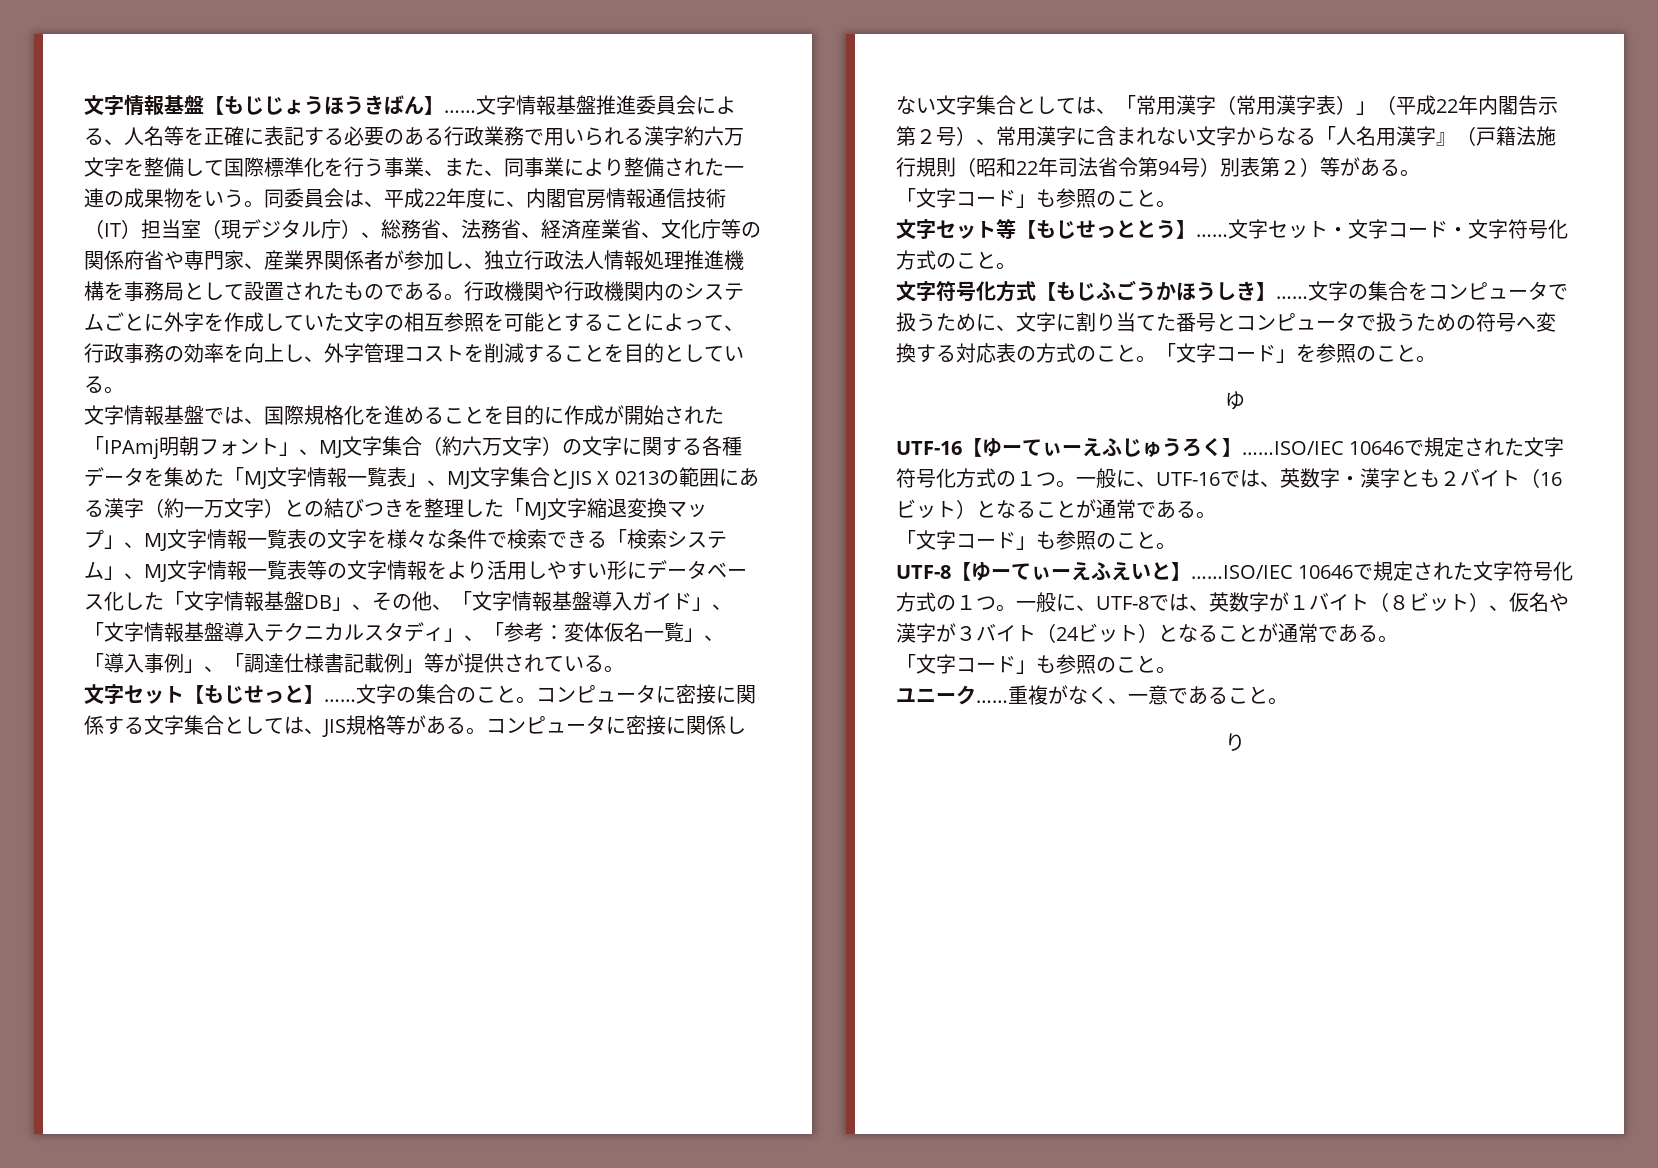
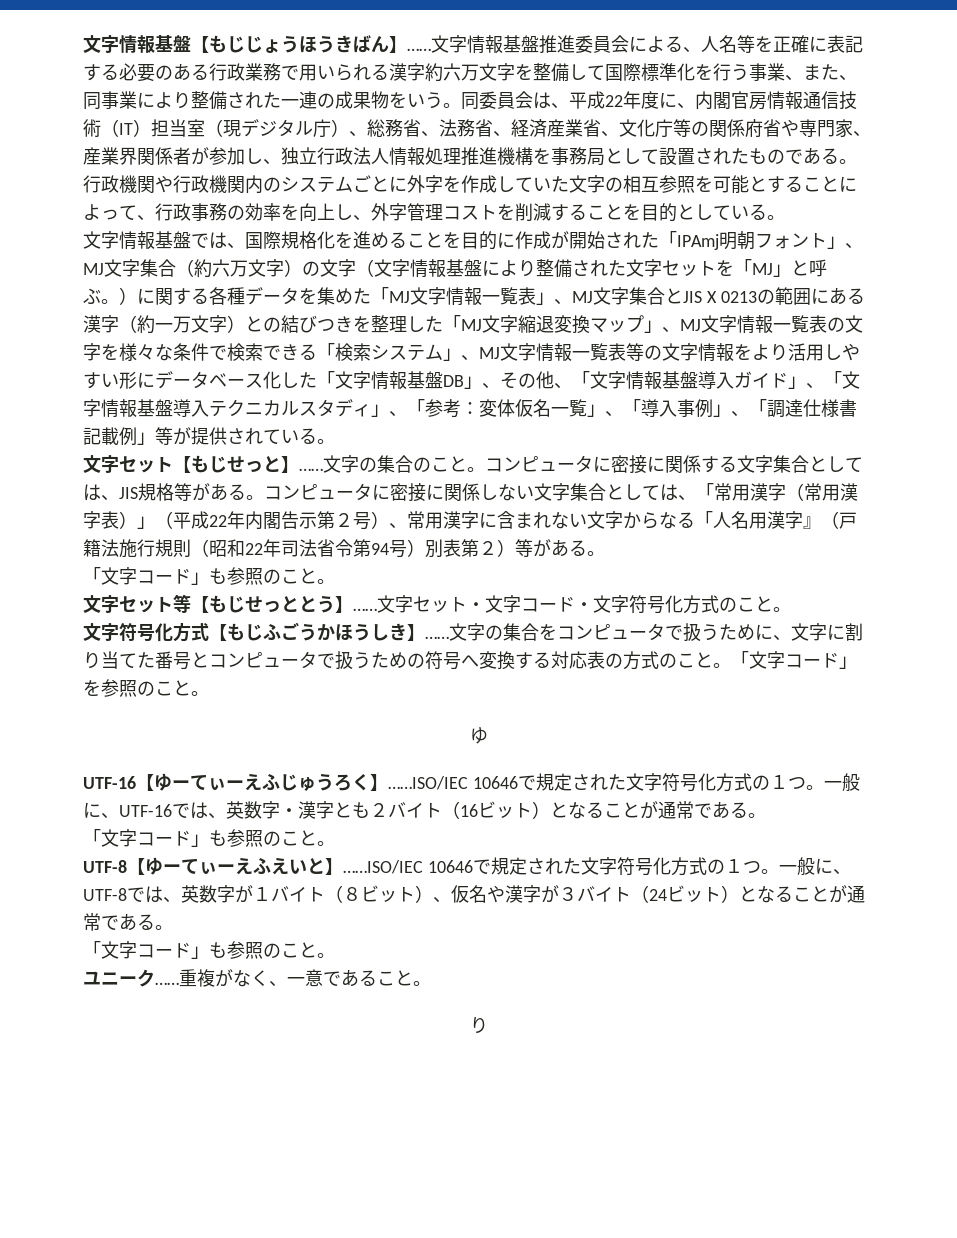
(622, 446) none -> [356,259,827,278] [83,287,137,305] （文字情報基盤により整備された文字セットを「MJ」と呼ぶ。）

